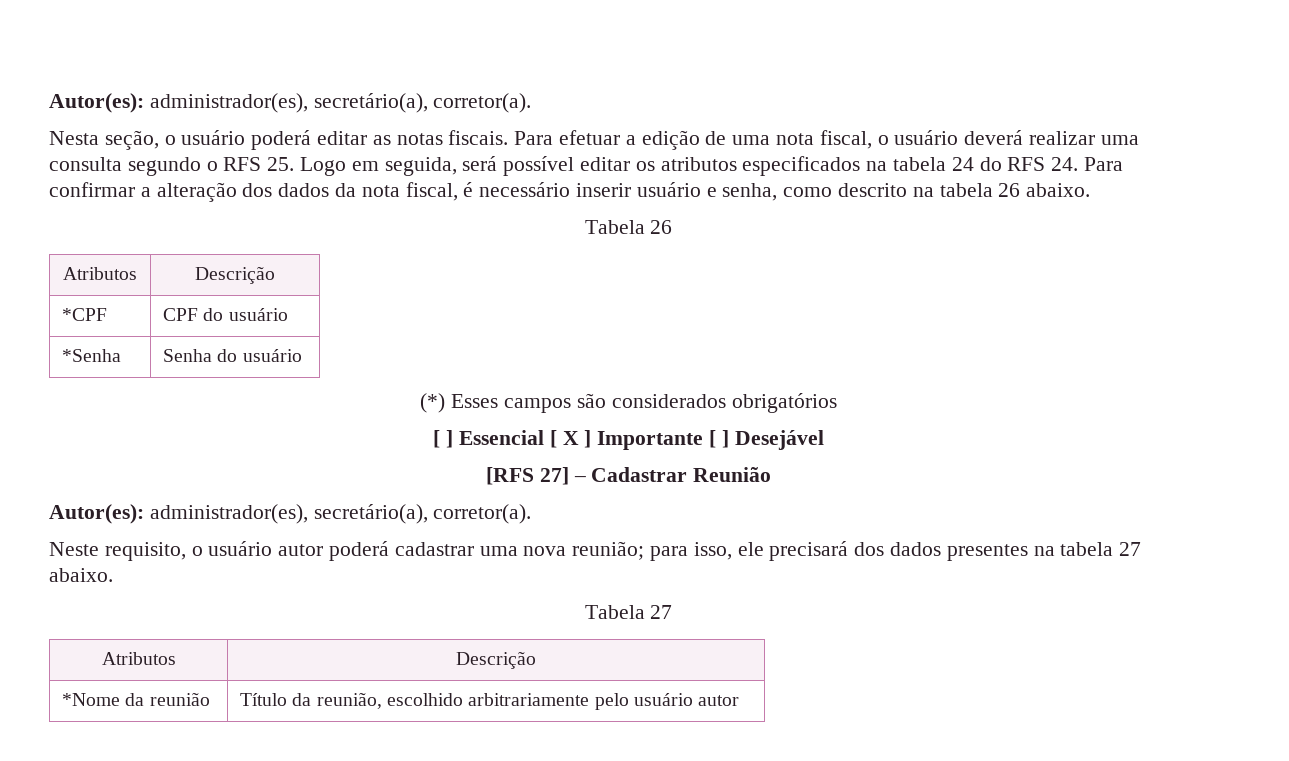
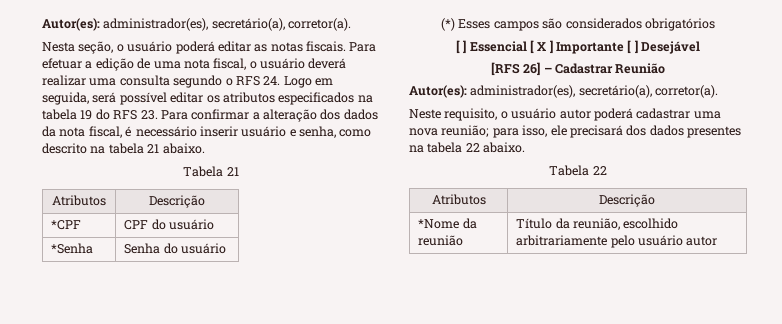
[267,157,295,171] 25. -> [263,76,281,85] 24.
[951,157,974,171] 24 -> [80,110,93,120] 19
[1051,157,1079,171] 24. -> [140,110,158,120] 23.
[998,183,1091,197] [584,220,673,234] 26 abaixo. // Tabela 26 -> [147,143,205,154] [183,166,239,177] 21 abaixo. // Tabela 21
[539,467,569,485] 27] -> [523,62,541,76] 26]
[1119,542,1142,556] [49,568,113,582] [584,605,673,619] 27 abaixo. // Tabela 27 -> [465,142,526,153] [549,165,607,176] 22 abaixo. // Tabela 22

